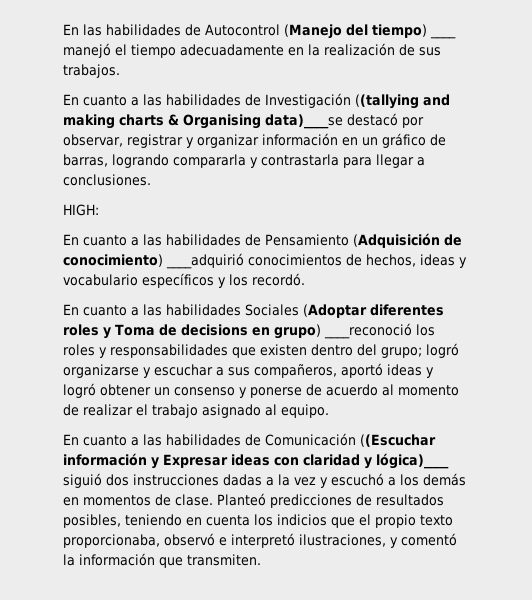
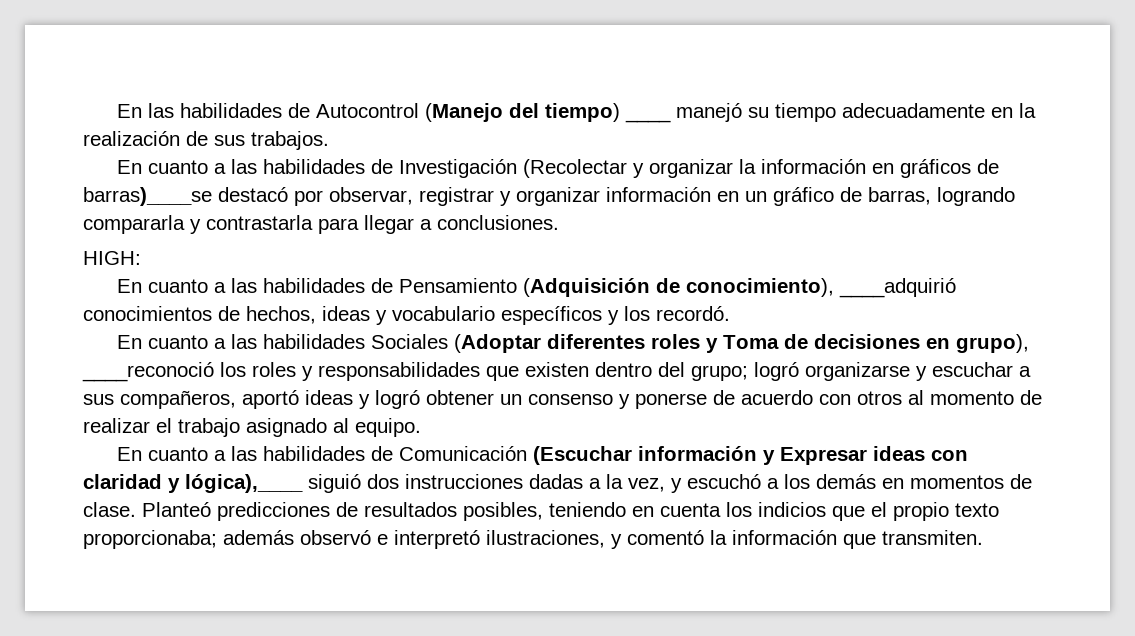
[115,44,127,56] el -> [748,107,770,118] su
[355,94,450,109] [63,114,343,129] ((tallying and making charts & Organising data)____se -> [523,159,1000,178] [83,187,212,206] (Recolectar y organizar la información en gráficos de barras)____se
[63,254,163,267] conocimiento) -> [686,278,835,297] conocimiento),
[180,324,321,339] decisions en grupo) -> [814,334,1030,353] decisiones en grupo),
(378, 390) none -> [819,391,902,405] con otros
[360,434,436,447] ((Escuchar -> [533,446,633,465] (Escuchar
[376,453,449,469] lógica)____ -> [185,474,303,493] lógica),____
[294,477,316,486] vez -> [628,478,665,492] vez,
[63,534,160,548] proporcionaba, -> [83,530,294,549] proporcionaba; además

